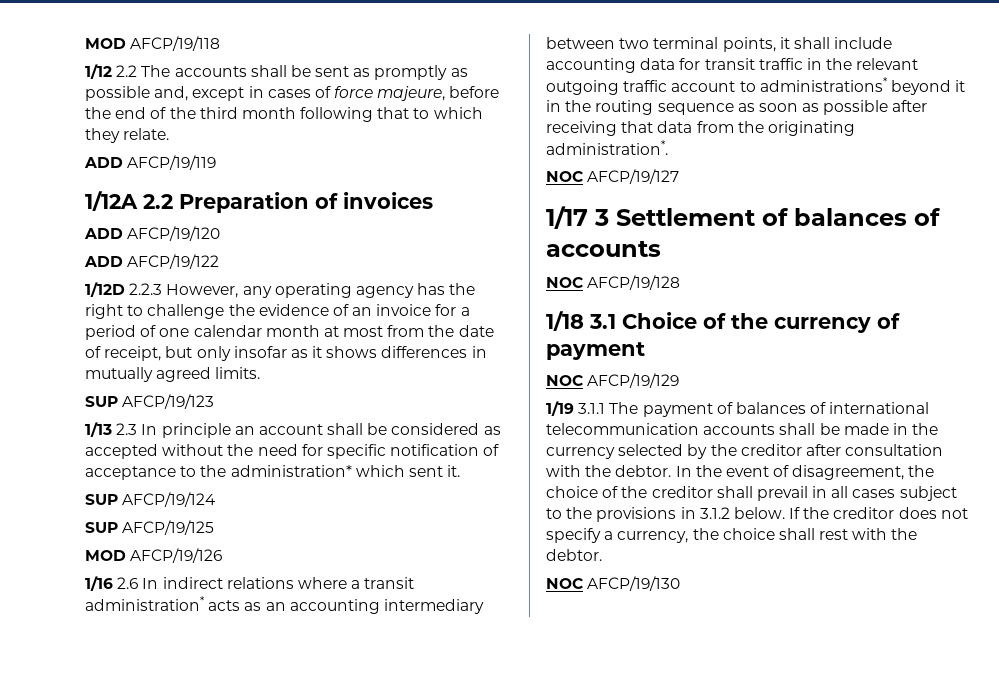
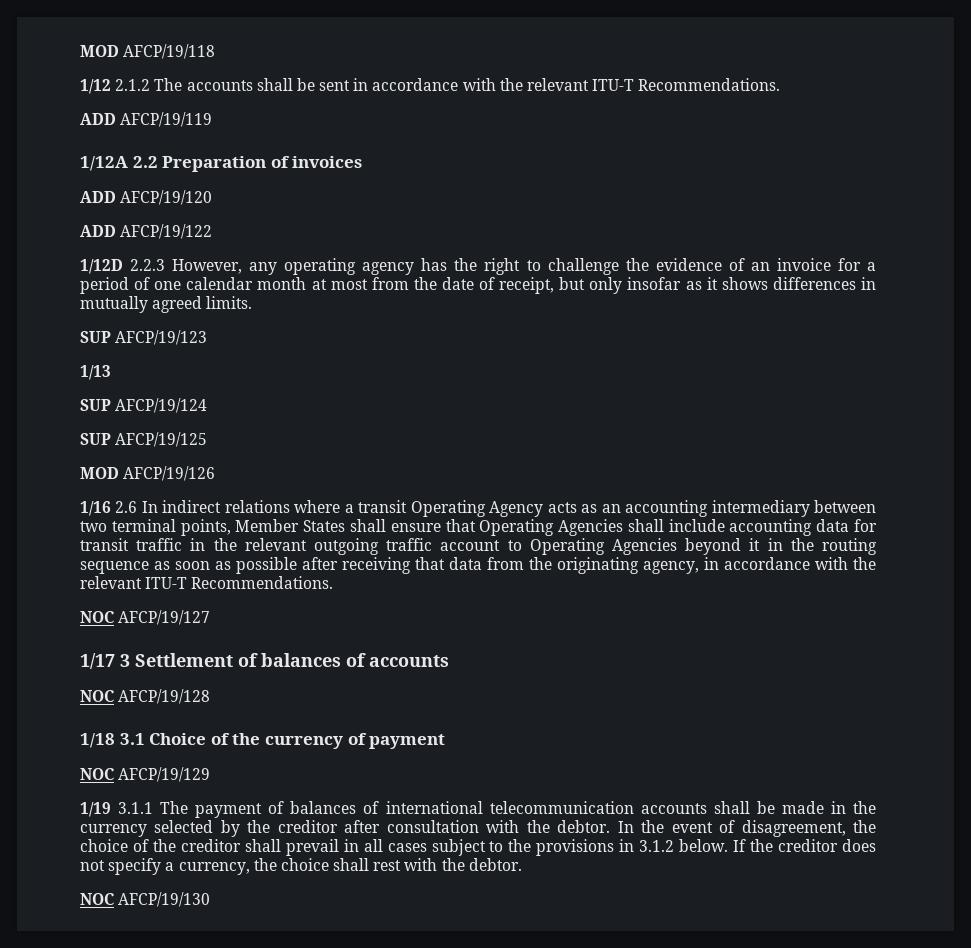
[116,65,138,77] 2.2 -> [115,79,151,91] 2.1.2
[353,65,468,80] [85,86,500,101] [85,107,483,122] [85,128,170,143] as promptly as possible and, except in cases of force majeure, before the end of the third month following that to which they relate. -> [353,78,781,91] in accordance with the relevant ITU-T Recommendations.
[116,423,501,438] [85,444,500,459] [85,465,461,480] 2.3 In principle an account shall be considered as accepted without the need for specific notification of acceptance to the administration* which sent it. -> (111, 372) none
[85,596,204,611] administration* -> [410,500,544,517] Operating Agency
[779,37,790,49] it -> [235,519,624,536] Member States shall ensure that Operating Agencies
[759,77,887,92] administrations* -> [529,538,677,555] Operating Agencies
[546,140,668,155] administration*. -> [643,557,876,574] [80,576,334,589] agency, in accordance with the relevant ITU-T Recommendations.

